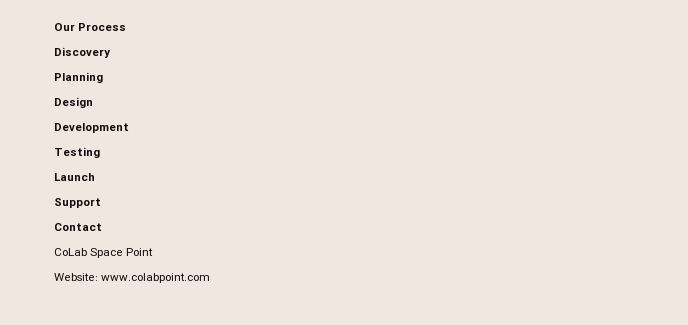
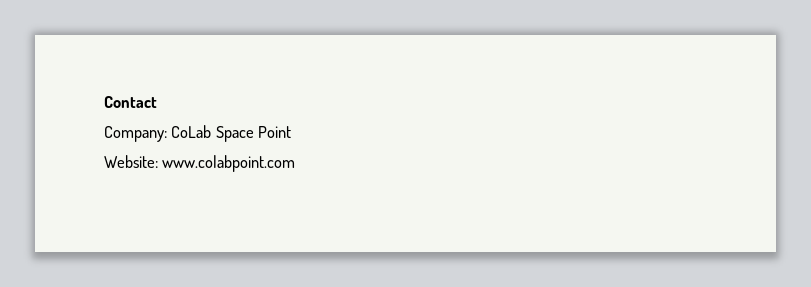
[54,23,127,31] [54,47,111,58] [54,72,103,83] [54,97,93,108] [54,123,129,133] [54,147,100,158] [54,173,95,181] [54,198,101,208] Our Process // Discovery // Planning // Design // Development // Testing // Launch // Support // -> (104, 102) none
(102, 227) none -> [104,126,167,142] Company:

